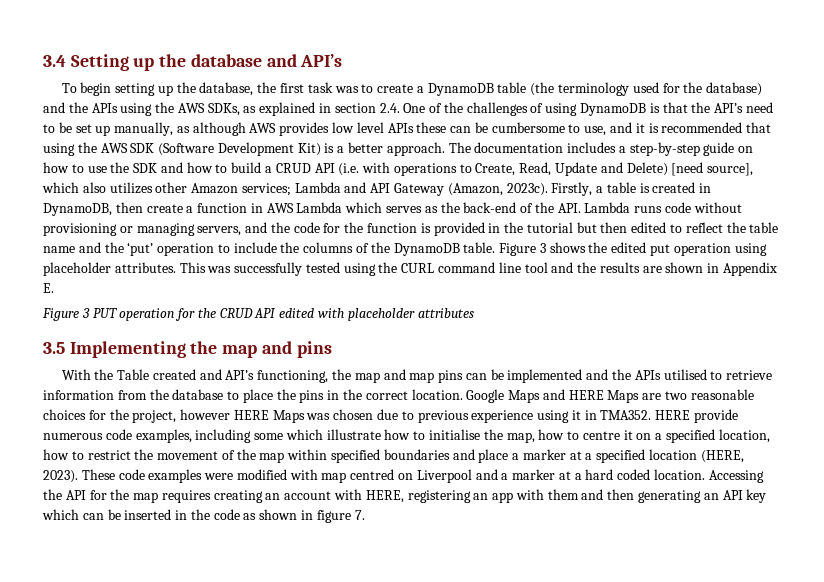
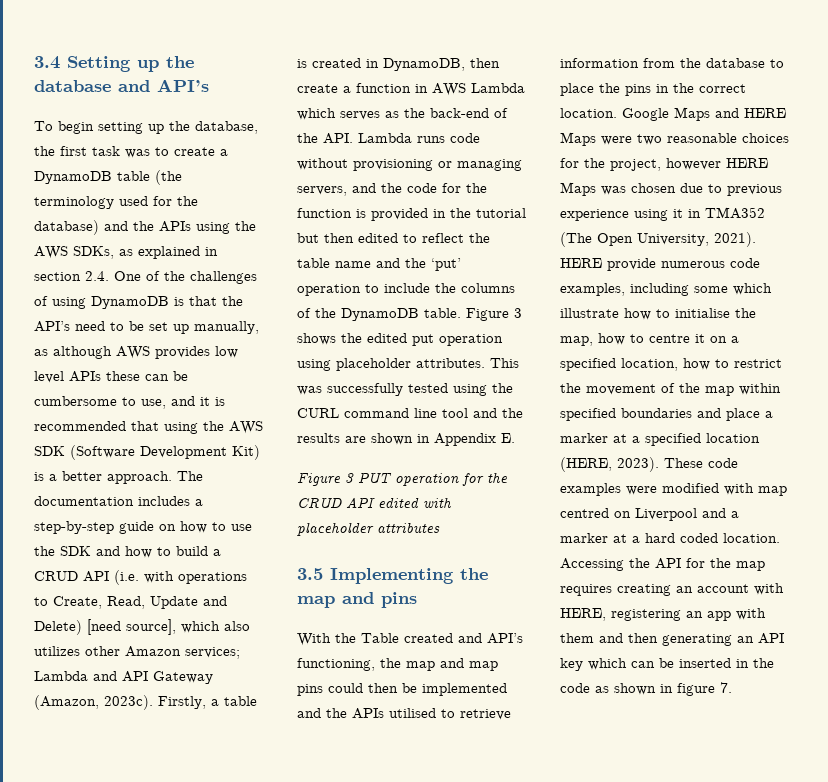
[465,373,487,380] can -> [328,683,398,693] could then
[642,393,662,400] are -> [601,136,632,145] were
[600,410,652,420] TMA352. -> [705,207,765,219] [560,232,756,247] TMA352 (The Open University, 2021).

